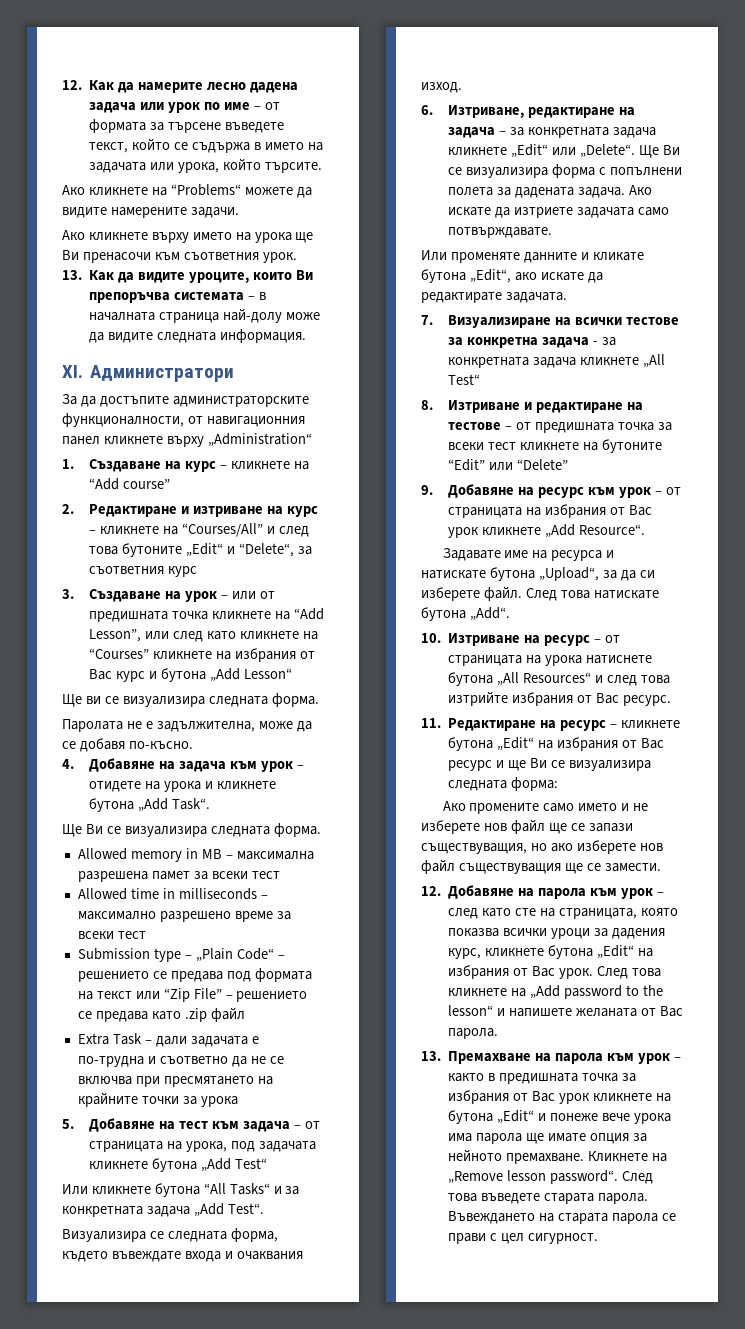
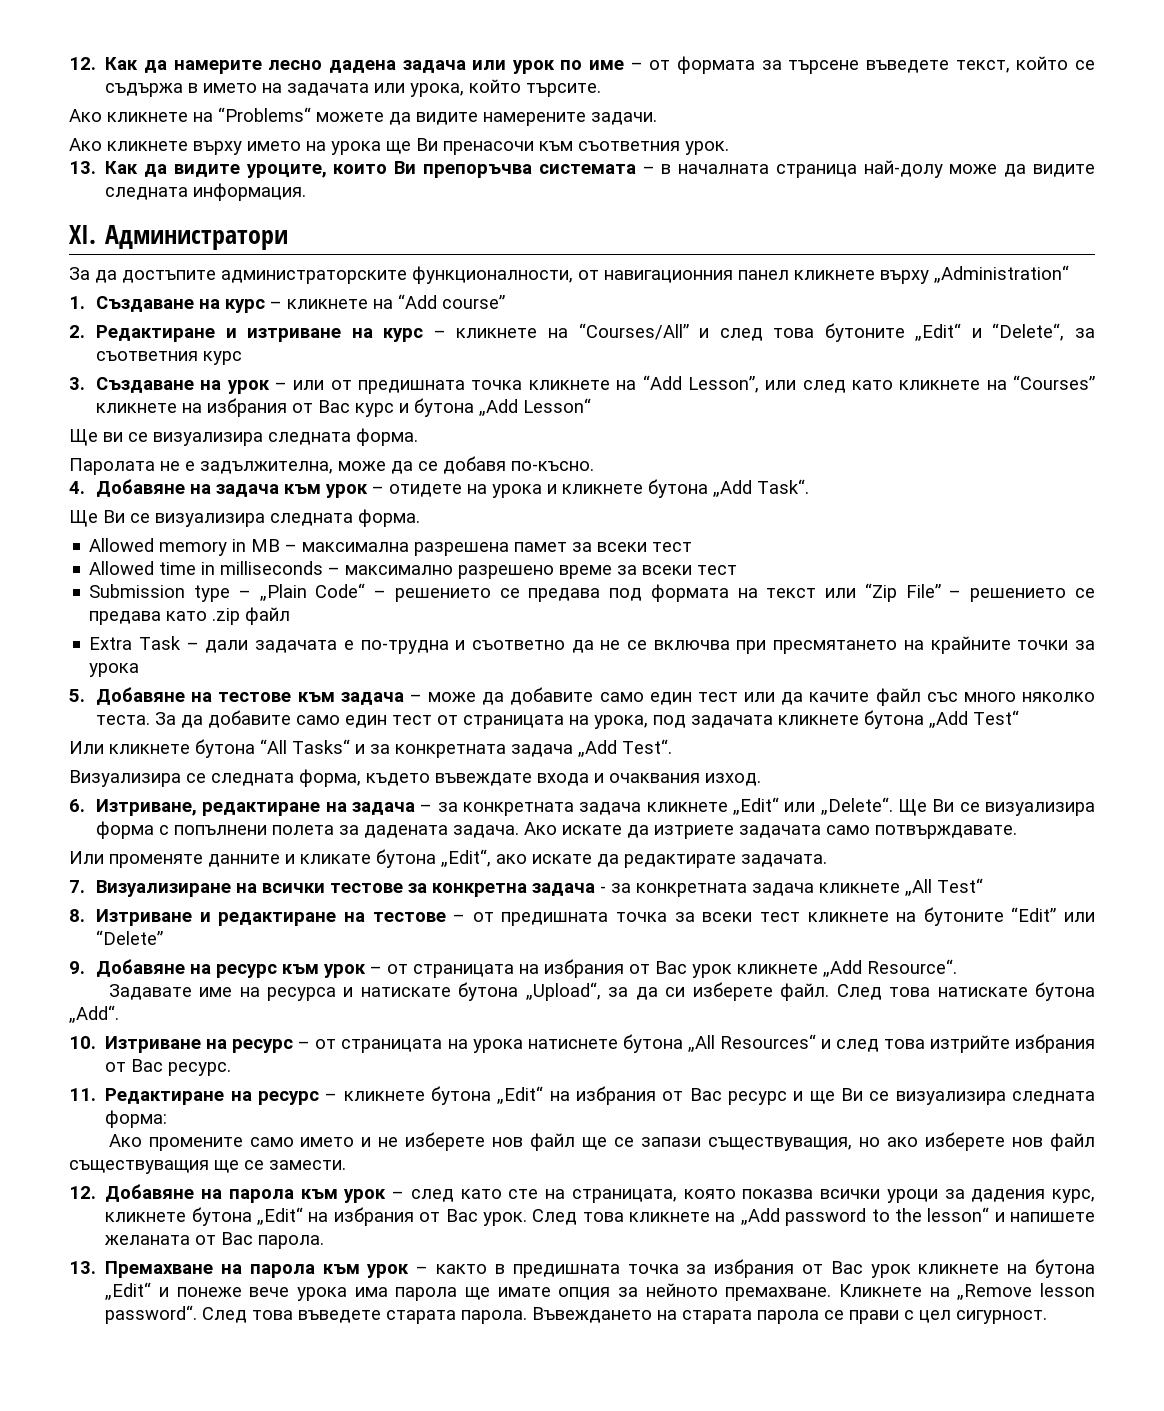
[179,1121,209,1129] тест -> [218,692,292,702] тестове
(301, 1127) none -> [428,687,1095,706] [96,710,433,728] може да добавите само един тест или да качите файл със много няколко теста. За да добавите само един тест

